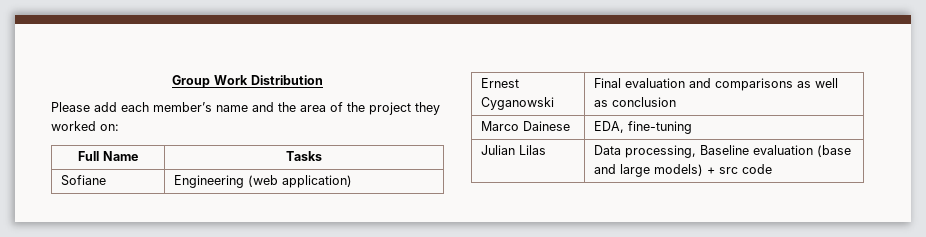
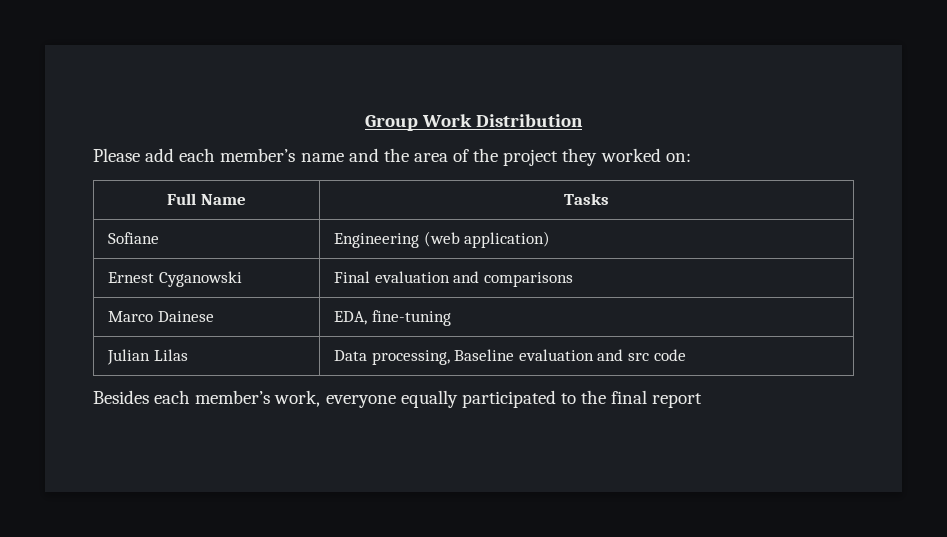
[796,78,838,88] [593,97,676,107] as well as conclusion -> (573, 279) none
[816,145,851,157] [593,164,772,177] (base and large models) + src code -> [597,349,686,361] [93,390,703,408] and src code // Besides each member’s work, everyone equally participated to the final report

